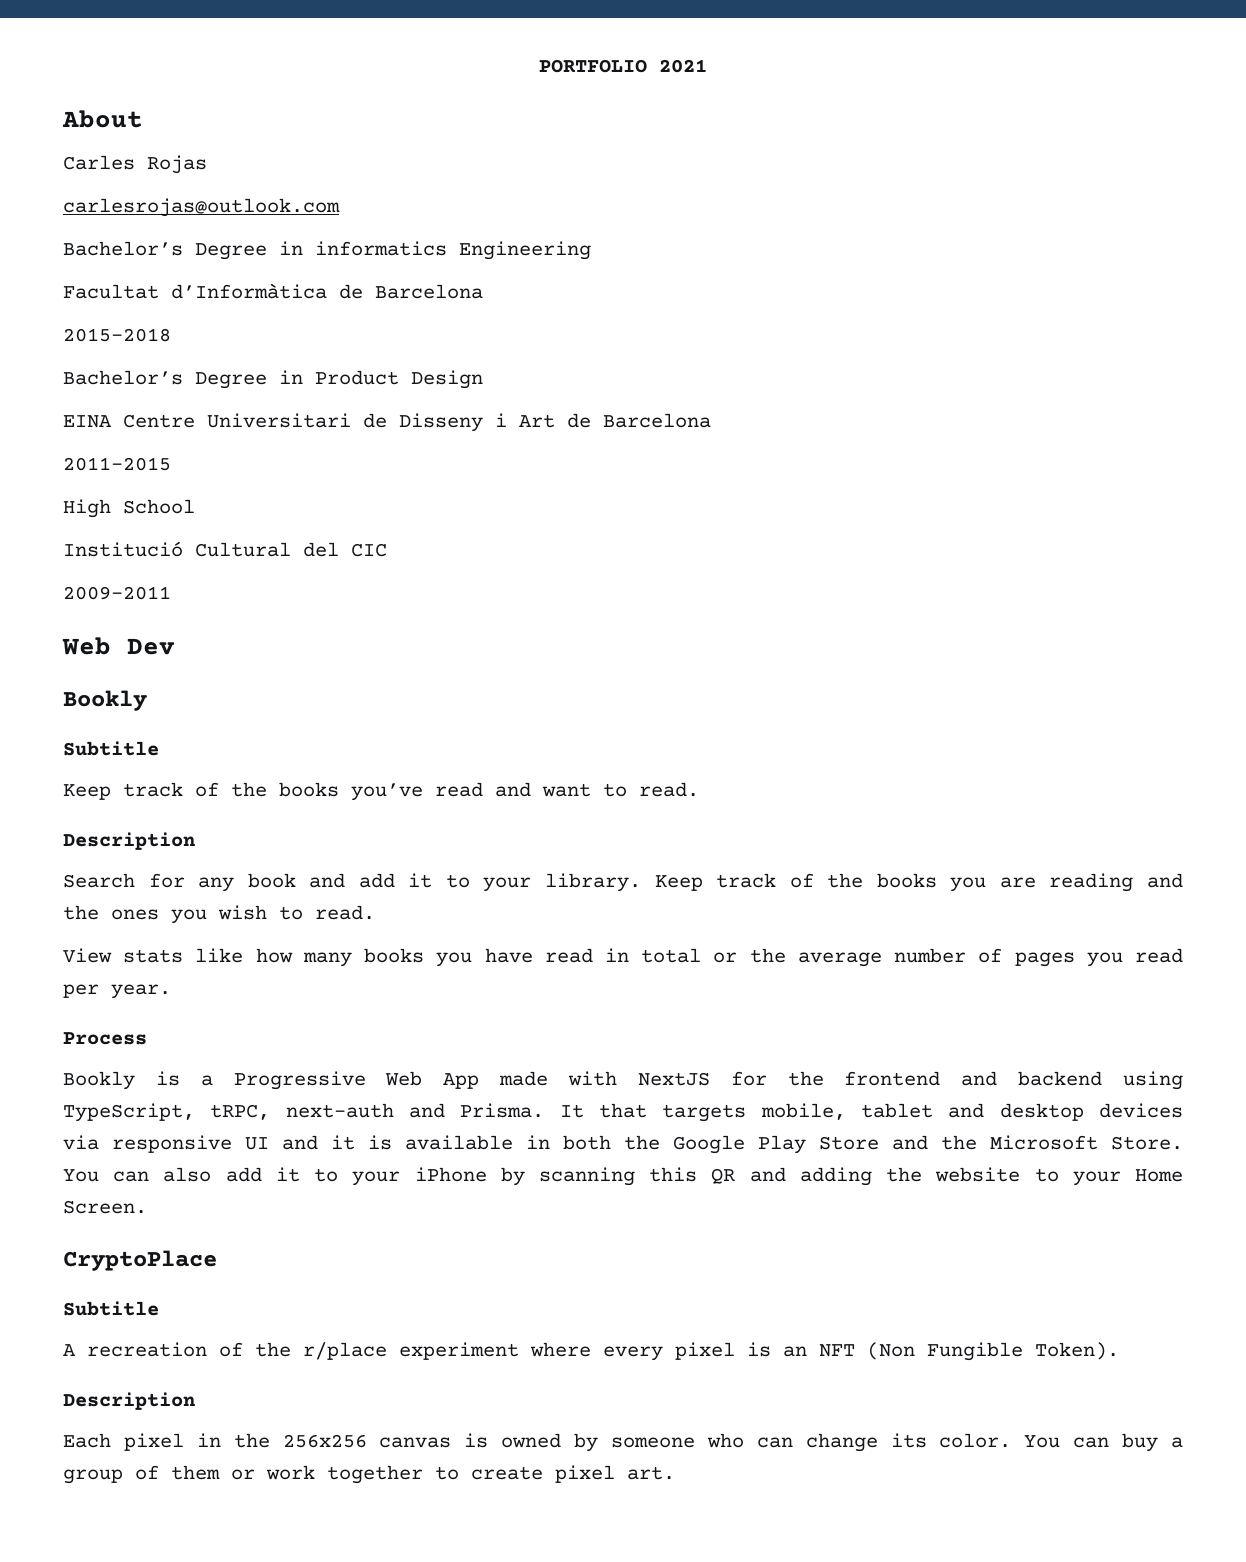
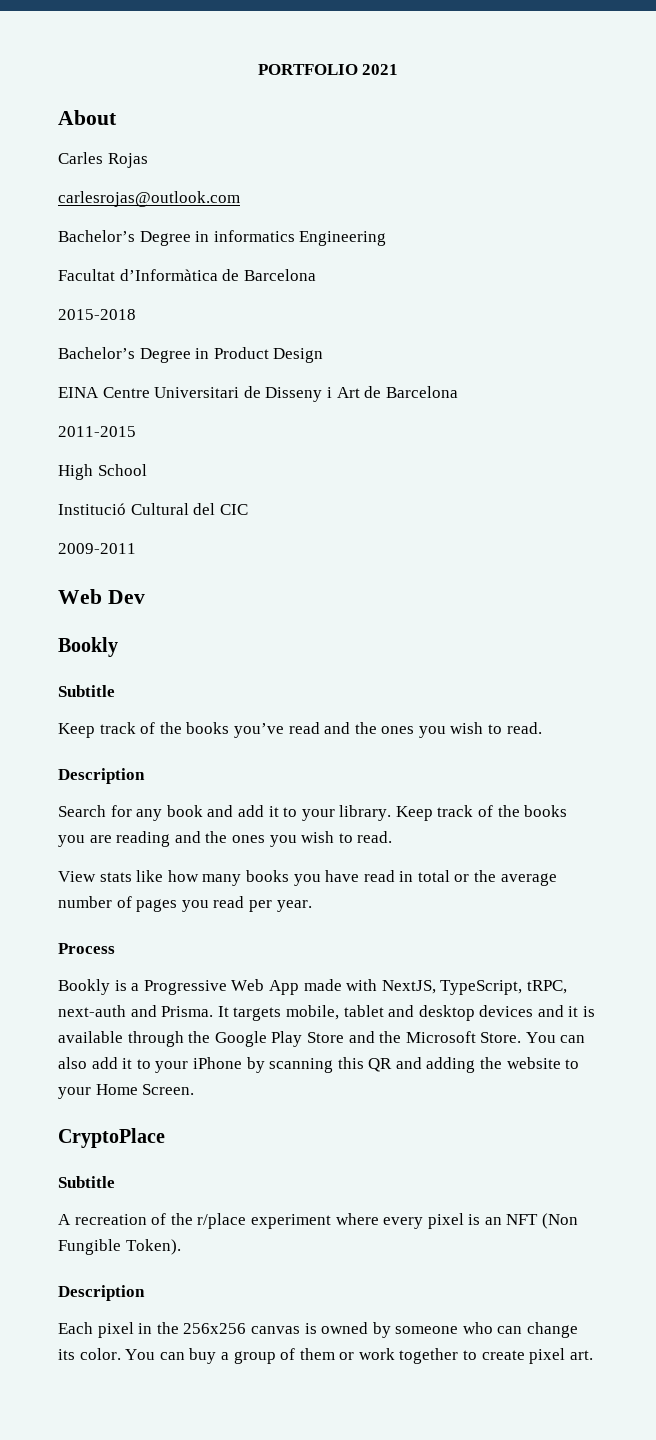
[542,783,591,797] want -> [354,722,484,738] the ones you wish
[637,1071,1184,1090] NextJS for the frontend and backend using -> [381,980,436,994] NextJS,
[599,1103,647,1118] that -> (229, 1011) none
[63,1135,269,1153] via responsive UI -> (534, 1011) none
[526,1135,611,1150] in both -> [127,1031,184,1047] through

